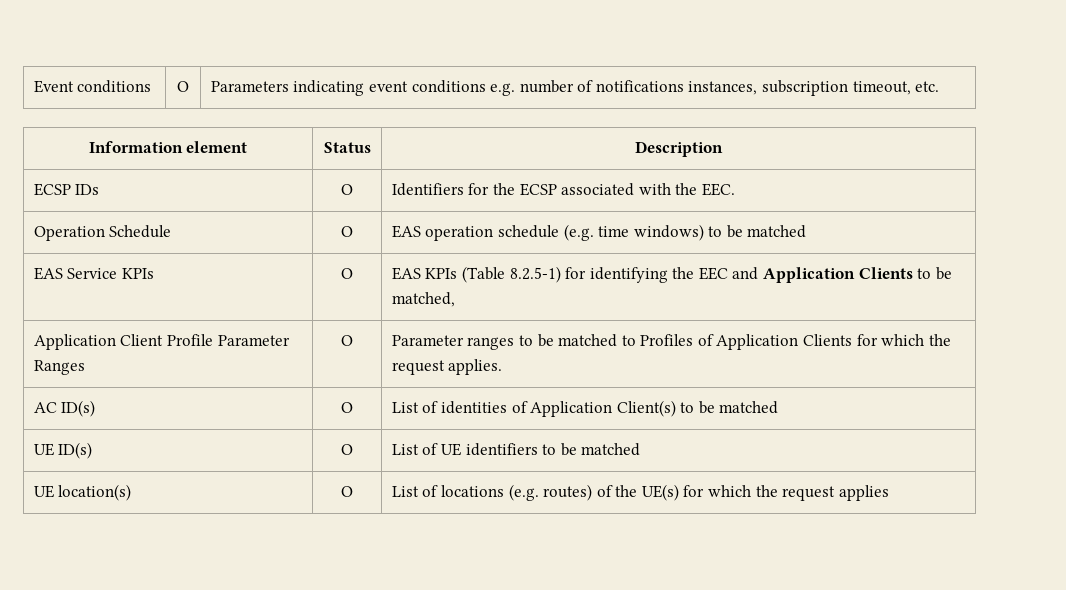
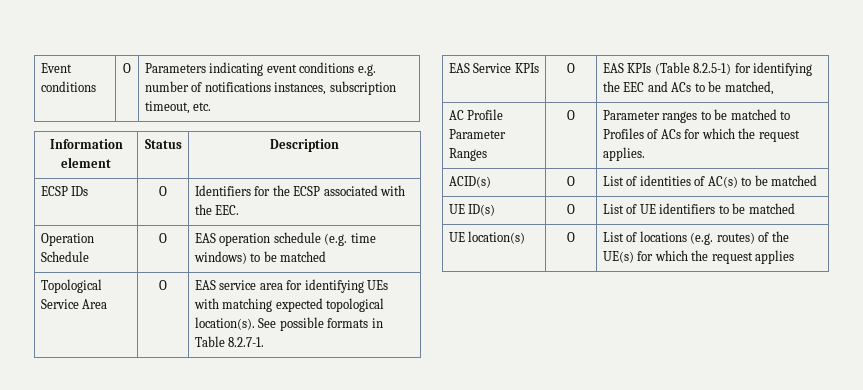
(807, 231) none -> [40,279,102,293] [40,299,108,309] [159,280,167,290] [194,279,389,293] [193,298,385,312] [194,317,383,331] [194,336,265,347] // Topological Service Area | O | EAS service area for identifying UEs with matching expected topological location(s). See possible formats in Table 8.2.7-1.
[763,267,913,283] Application Clients -> [671,82,692,92] ACs
[33,334,164,350] Application Client -> [448,110,464,120] AC
[716,334,853,350] Application Clients -> [660,129,681,139] ACs
[33,400,96,417] AC ID(s) -> [448,176,491,188] ACID(s)
[530,400,676,417] Application Client(s) -> [707,176,738,188] AC(s)

